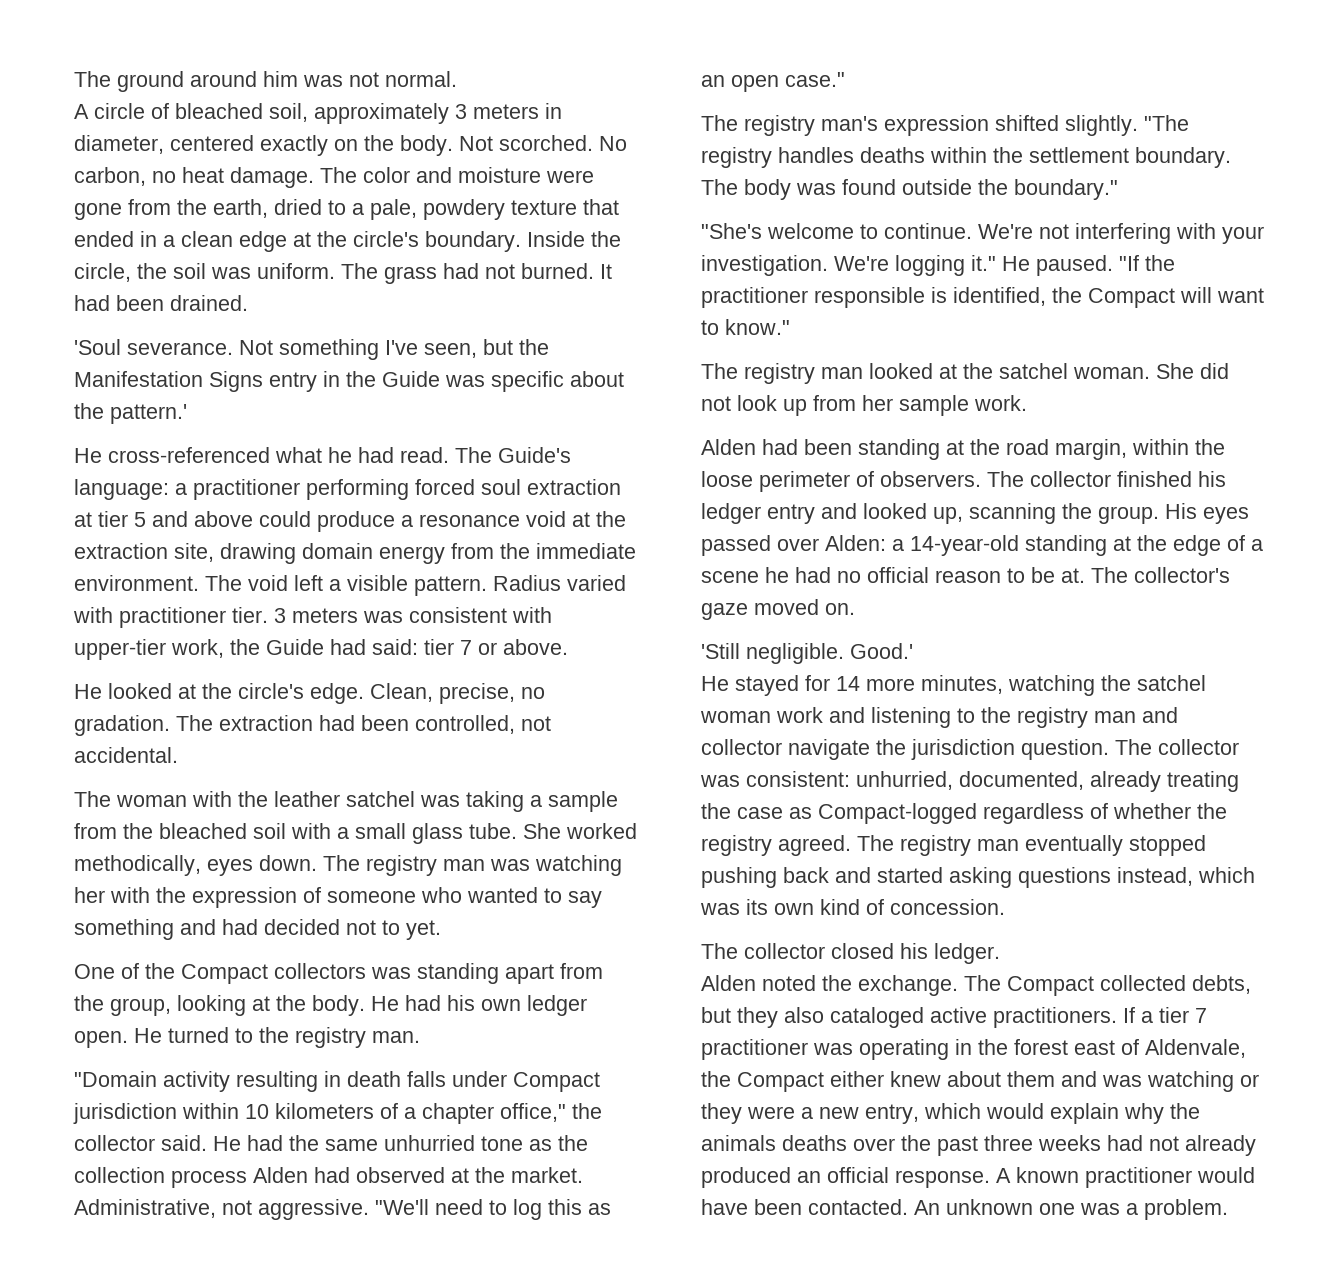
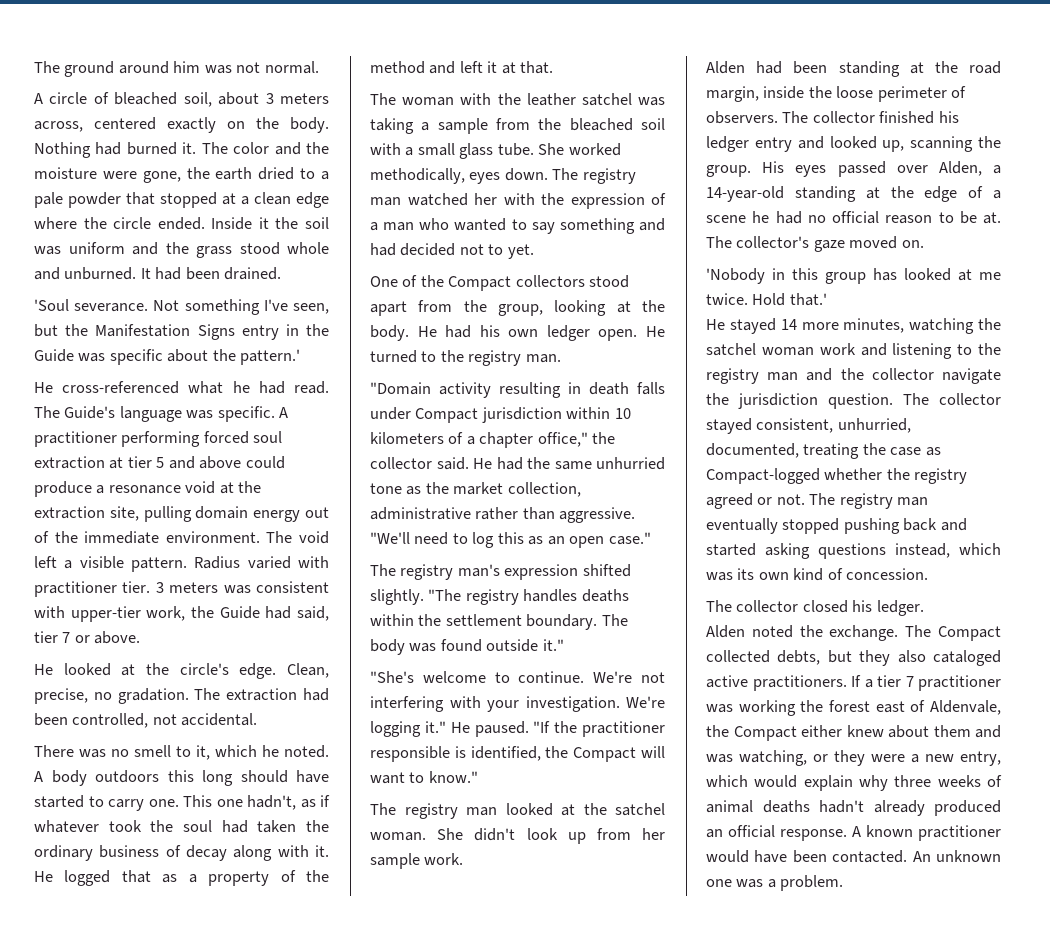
[314,103,562,124] [74,135,164,154] approximately 3 meters in diameter, -> [218,92,329,105] [34,121,83,132] about 3 meters across,
[459,135,627,151] [74,167,314,188] Not scorched. No carbon, no heat damage. -> [34,142,197,158] Nothing had burned it.
(452, 175) none -> [306,142,329,154] the
[74,199,619,220] [74,231,621,252] [74,263,594,284] gone from the earth, dried to a pale, powdery texture that ended in a clean edge at the circle's boundary. Inside the circle, the soil was uniform. The grass had not burned. -> [142,167,329,183] [34,192,329,208] [34,217,329,230] [34,242,329,258] [34,267,137,280] gone, the earth dried to a pale powder that stopped at a clean edge where the circle ended. Inside it the soil was uniform and the grass stood whole and unburned.
[74,479,187,500] language: a -> [119,406,289,422] language was specific. A
[220,543,296,564] drawing -> [143,506,192,522] pulling
[451,543,494,559] from -> [305,507,330,518] [34,531,49,543] out of
[372,639,418,655] said: -> [296,606,329,621] said,
(178, 755) none -> [34,745,329,760] [34,770,329,786] [34,795,330,811] [34,820,329,833] [34,845,329,861] [34,870,329,886] [370,61,554,74] // There was no smell to it, which he noted. A body outdoors this long should have started to carry one. This one hadn't, as if whatever took the soul had taken the ordinary business of decay along with it. He logged that as a property of the method and left it at that.
[490,855,622,876] was watching -> [407,193,468,206] watched
[327,891,416,903] someone -> [370,222,415,231] a man
[371,963,499,984] was standing -> [589,275,630,288] stood
[74,1167,583,1188] [74,1199,252,1218] collection process Alden had observed at the market. Administrative, not -> [453,482,581,497] [370,507,555,520] market collection, administrative rather than
[978,179,1118,200] the boundary." -> [542,639,564,651] it."
[1200,363,1229,379] [701,396,731,411] did not -> [474,828,516,841] didn't
[1132,439,1189,455] within -> [763,86,805,99] inside
[825,535,886,551] Alden: -> [938,161,982,176] Alden,
[701,643,913,664] 'Still negligible. Good.' -> [706,268,1001,284] [706,293,827,306] 'Nobody in this group has looked at me twice. Hold that.'
[805,675,830,691] for -> (776, 326) none
(1178, 715) none -> [840,368,864,380] the
[700,771,850,787] was consistent: -> [706,418,834,434] stayed consistent,
[1090,771,1161,792] already -> (799, 450) none
[983,803,1108,824] regardless of -> (820, 476) none
[778,835,851,856] agreed. -> [706,493,805,509] agreed or not.
[859,1039,972,1060] operating in -> [738,700,796,716] working
[1147,1071,1234,1092] watching -> [739,750,807,766] watching,
[1170,1103,1200,1119] [701,1135,1179,1156] the animals deaths over the past three weeks had not -> [894,775,1002,787] [706,800,864,813] three weeks of animal deaths hadn't

